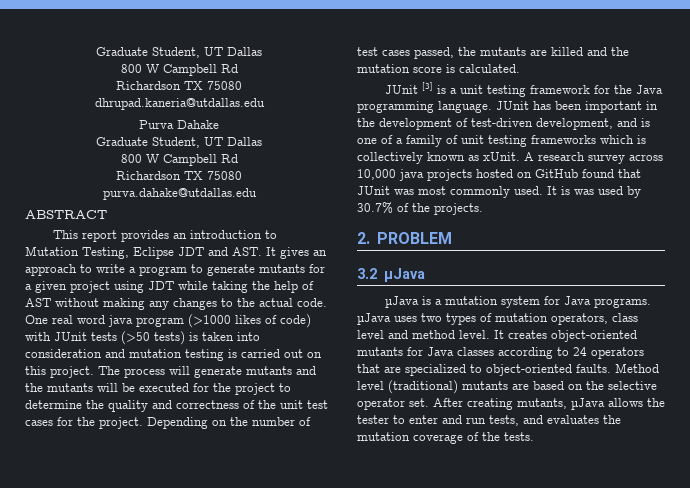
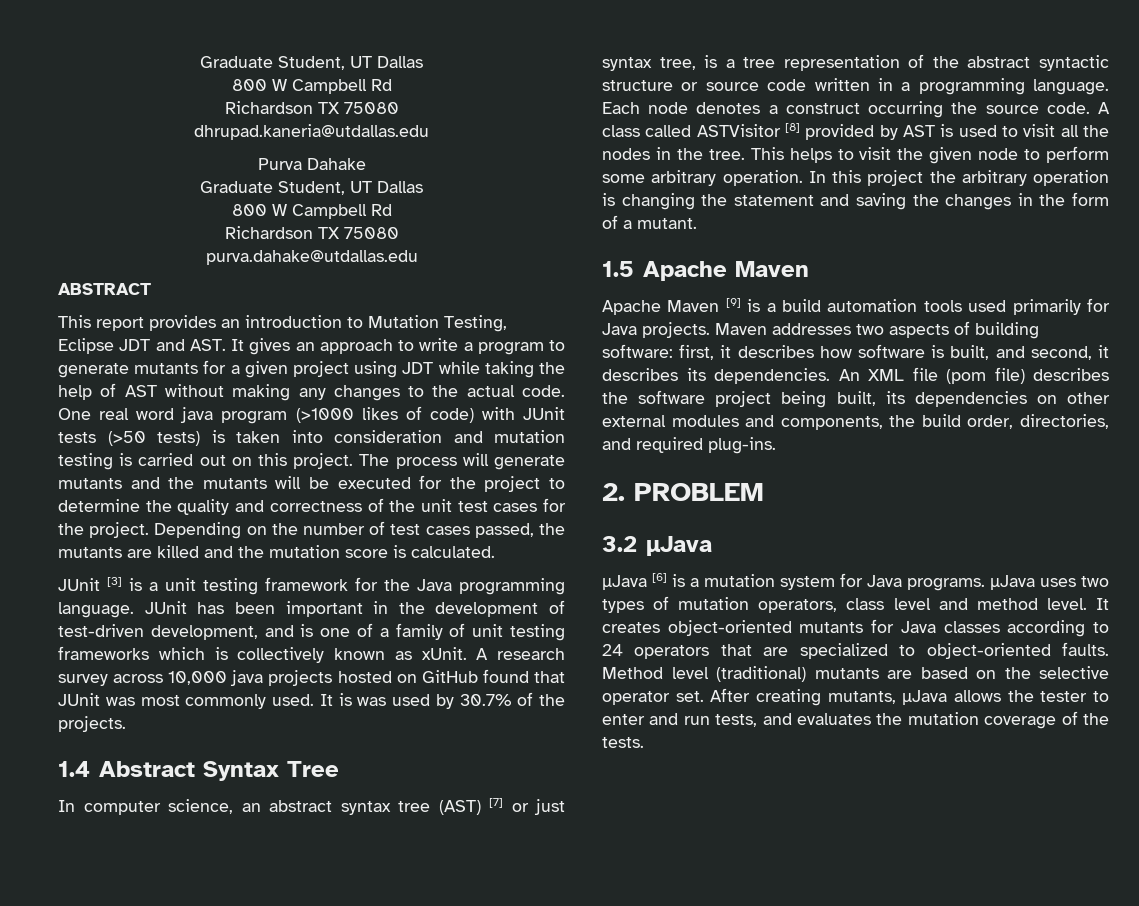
(483, 209) none -> [58,761,339,781] [58,798,565,815] [602,54,1109,71] [602,78,1109,95] [602,101,1110,118] [602,123,1109,140] [602,146,1109,164] [602,170,1109,186] [602,192,1109,210] [602,215,697,229] [602,261,809,281] [602,298,1110,315] [602,321,1039,339] [602,344,1109,360] [602,367,1109,384] [602,390,1110,408] [602,414,1109,430] [602,437,776,454] // 1.4 Abstract Syntax Tree // In computer science, an abstract syntax tree (AST) [7] or just syntax tree, is a tree representation of the abstract syntactic structure or source code written in a programming language. Each node denotes a construct occurring the source code. A class called ASTVisitor [8] provided by AST is used to visit all the nodes in the tree. This helps to visit the given node to perform some arbitrary operation. In this project the arbitrary operation is changing the statement and saving the changes in the form of a mutant. // 1.5 Apache Maven // Apache Maven [9] is a build automation tools used primarily for Java projects. Maven addresses two aspects of building software: first, it describes how software is built, and second, it describes its dependencies. An XML file (pom file) describes the software project being built, its dependencies on other external modules and components, the build order, directories, and required plug-ins.
(420, 302) none -> [652,573,667,583] [6]

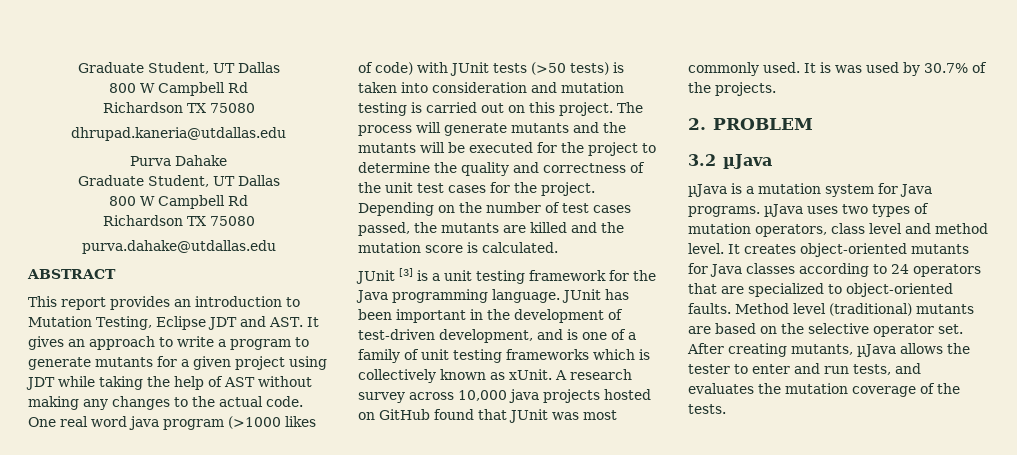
[58,761,339,781] [58,798,565,815] [602,54,1109,71] [602,78,1109,95] [602,101,1110,118] [602,123,1109,140] [602,146,1109,164] [602,170,1109,186] [602,192,1109,210] [602,215,697,229] [602,261,809,281] [602,298,1110,315] [602,321,1039,339] [602,344,1109,360] [602,367,1109,384] [602,390,1110,408] [602,414,1109,430] [602,437,776,454] // 1.4 Abstract Syntax Tree // In computer science, an abstract syntax tree (AST) [7] or just syntax tree, is a tree representation of the abstract syntactic structure or source code written in a programming language. Each node denotes a construct occurring the source code. A class called ASTVisitor [8] provided by AST is used to visit all the nodes in the tree. This helps to visit the given node to perform some arbitrary operation. In this project the arbitrary operation is changing the statement and saving the changes in the form of a mutant. // 1.5 Apache Maven // Apache Maven [9] is a build automation tools used primarily for Java projects. Maven addresses two aspects of building software: first, it describes how software is built, and second, it describes its dependencies. An XML file (pom file) describes the software project being built, its dependencies on other external modules and components, the build order, directories, and required plug-ins. -> (776, 89) none
[652,573,667,583] [6] -> (727, 190) none

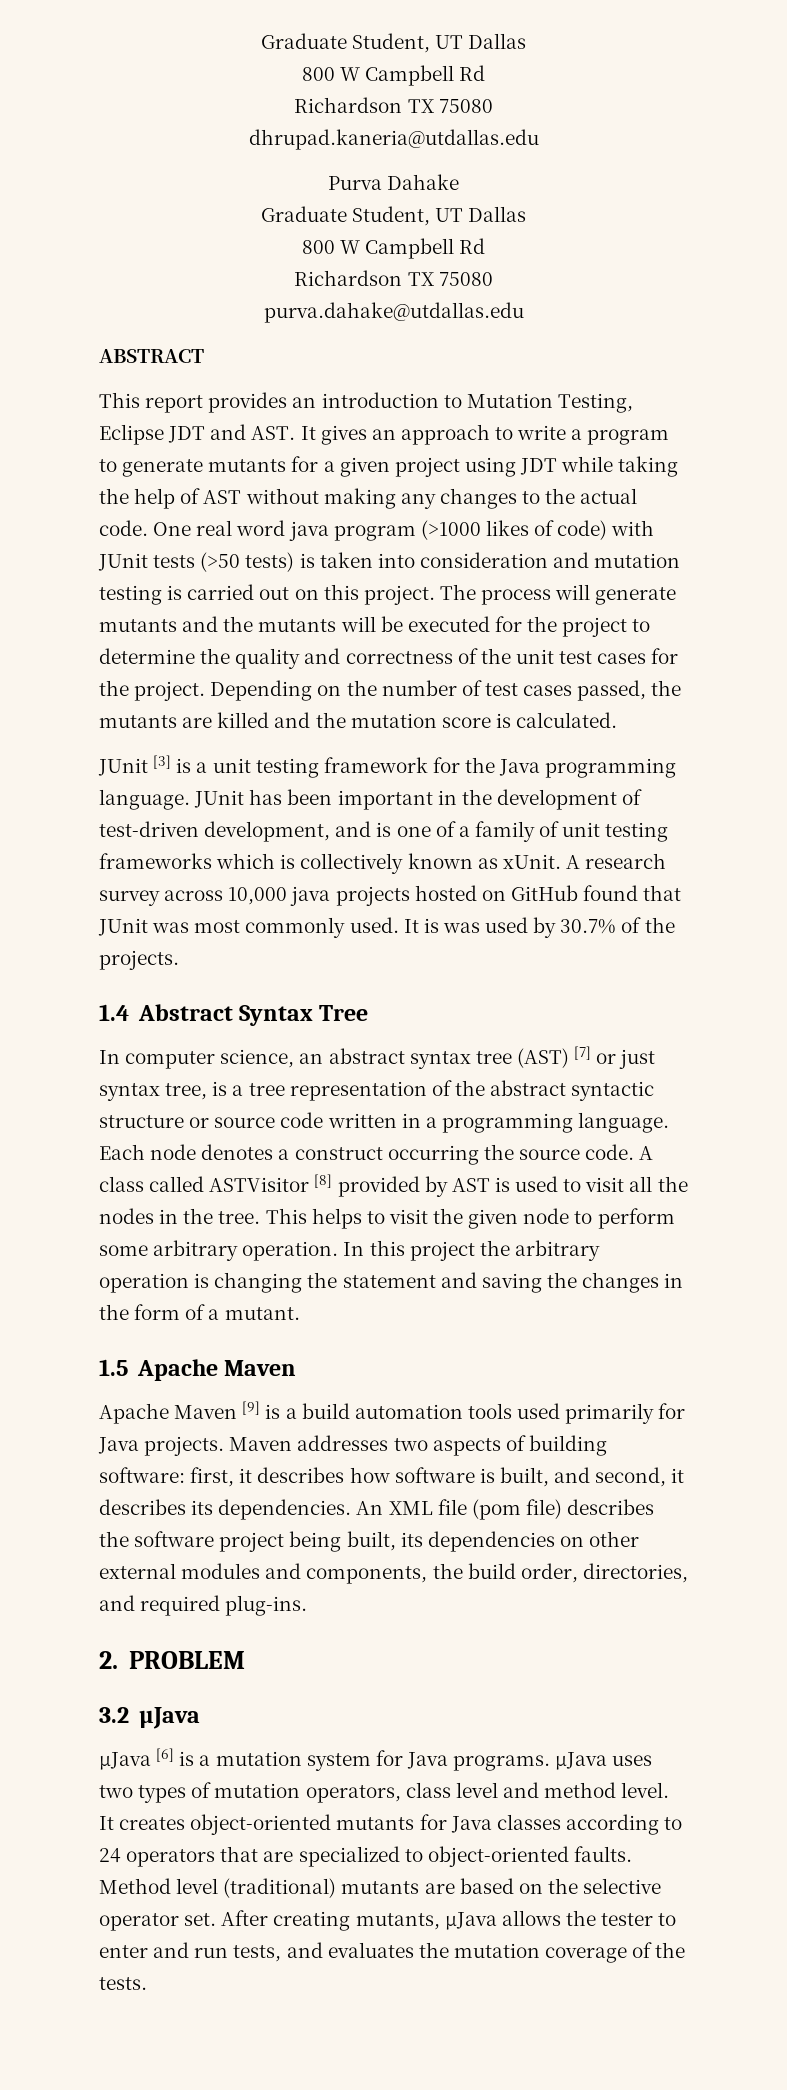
(776, 89) none -> [99,1004,369,1026] [99,1046,656,1069] [99,1080,655,1101] [99,1112,670,1133] [99,1144,654,1165] [99,1174,688,1197] [99,1208,675,1229] [99,1240,600,1261] [99,1272,684,1293] [99,1304,300,1320] [99,1359,296,1381] [99,1401,686,1424] [98,1435,607,1456] [99,1467,685,1487] [99,1499,655,1520] [99,1531,640,1552] [99,1563,688,1584] [99,1595,308,1616] // 1.4 Abstract Syntax Tree // In computer science, an abstract syntax tree (AST) [7] or just syntax tree, is a tree representation of the abstract syntactic structure or source code written in a programming language. Each node denotes a construct occurring the source code. A class called ASTVisitor [8] provided by AST is used to visit all the nodes in the tree. This helps to visit the given node to perform some arbitrary operation. In this project the arbitrary operation is changing the statement and saving the changes in the form of a mutant. // 1.5 Apache Maven // Apache Maven [9] is a build automation tools used primarily for Java projects. Maven addresses two aspects of building software: first, it describes how software is built, and second, it describes its dependencies. An XML file (pom file) describes the software project being built, its dependencies on other external modules and components, the build order, directories, and required plug-ins.
(727, 190) none -> [156,1748,175,1762] [6]

